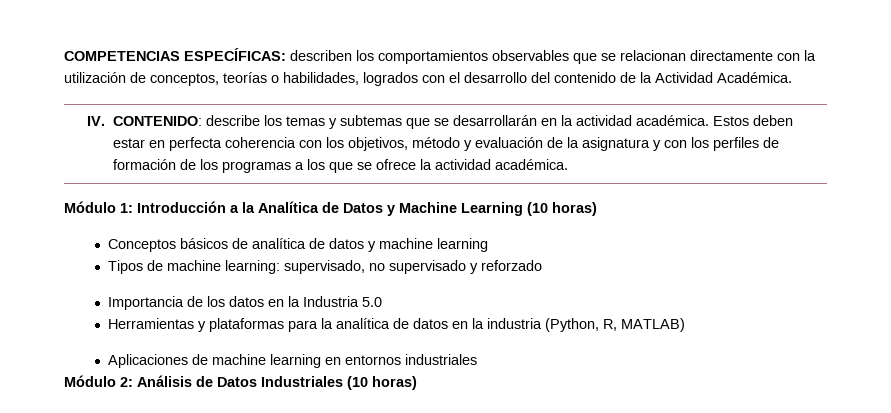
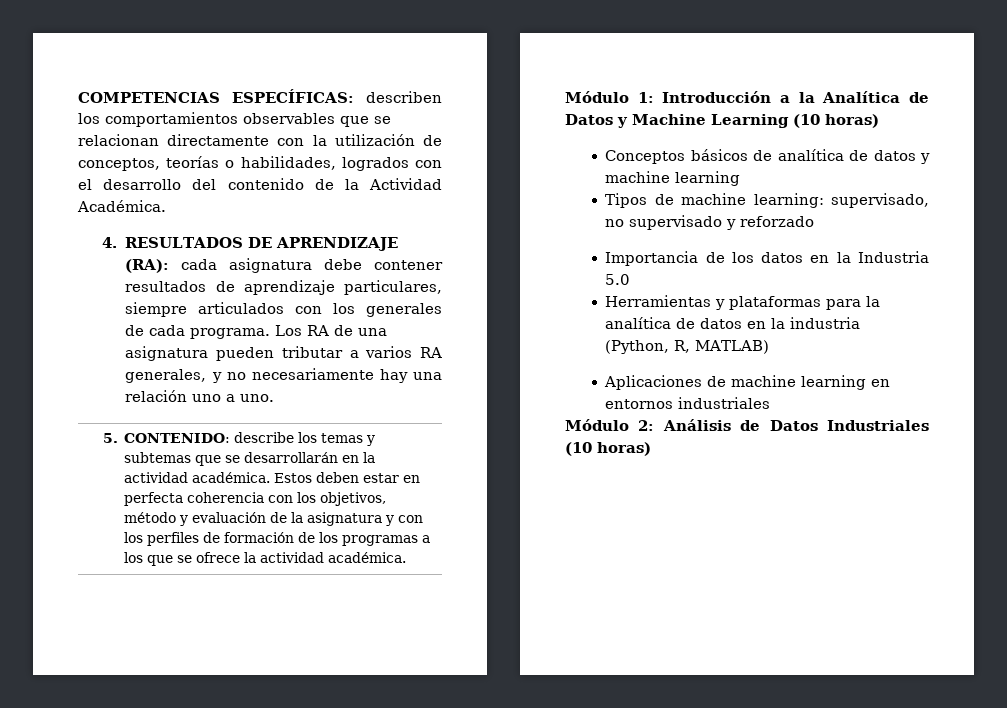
[87,116,106,126] // IV. -> [101,237,399,251] [125,258,444,273] [125,280,442,295] [125,302,443,317] [125,325,388,339] [125,346,442,361] [125,368,442,383] [125,390,275,402] [102,433,118,443] // 4. RESULTADOS DE APRENDIZAJE (RA): cada asignatura debe contener resultados de aprendizaje particulares, siempre articulados con los generales de cada programa. Los RA de una asignatura pueden tributar a varios RA generales, y no necesariamente hay una relación uno a uno. // 5.

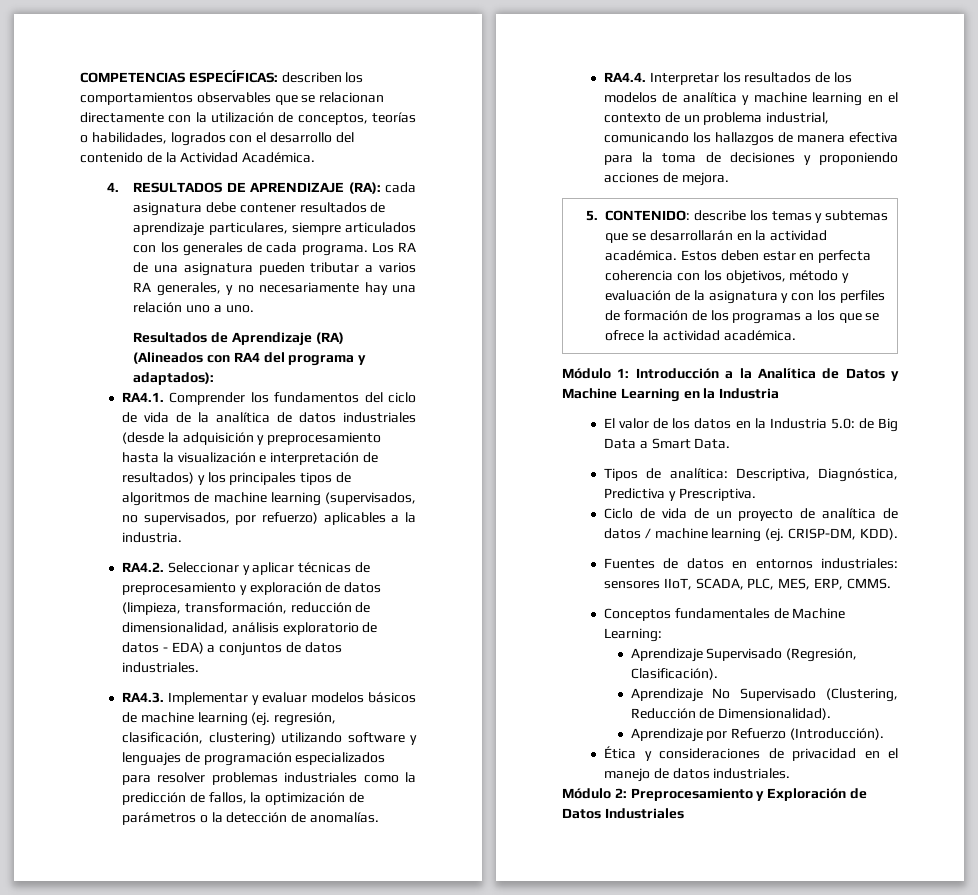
(275, 398) none -> [133,332,344,346] [133,352,367,366] [133,372,215,385] [122,392,416,405] [122,412,416,423] [122,432,382,445] [122,452,378,465] [122,472,351,485] [122,492,416,506] [122,512,416,525] [122,532,183,543] [122,562,370,575] [122,582,382,595] [122,602,371,615] [122,622,378,635] [122,642,342,656] [122,662,200,673] [122,692,417,705] [122,712,337,726] [122,732,417,746] [122,752,386,766] [122,772,416,785] [122,792,364,805] [122,812,379,825] [604,72,852,85] [604,92,898,106] [604,112,830,125] [604,132,898,146] [604,152,898,165] [604,172,729,186] // Resultados de Aprendizaje (RA) (Alineados con RA4 del programa y adaptados): // RA4.1. Comprender los fundamentos del ciclo de vida de la analítica de datos industriales (desde la adquisición y preprocesamiento hasta la visualización e interpretación de resultados) y los principales tipos de algoritmos de machine learning (supervisados, no supervisados, por refuerzo) aplicables a la industria. // RA4.2. Seleccionar y aplicar técnicas de preprocesamiento y exploración de datos (limpieza, transformación, reducción de dimensionalidad, análisis exploratorio de datos - EDA) a conjuntos de datos industriales. // RA4.3. Implementar y evaluar modelos básicos de machine learning (ej. regresión, clasificación, clustering) utilizando software y lenguajes de programación especializados para resolver problemas industriales como la predicción de fallos, la optimización de parámetros o la detección de anomalías. // RA4.4. Interpretar los resultados de los modelos de analítica y machine learning en el contexto de un problema industrial, comunicando los hallazgos de manera efectiva para la toma de decisiones y proponiendo acciones de mejora.
[793,114,879,128] [605,149,930,164] [605,171,741,186] [605,193,929,208] [605,215,815,230] [605,251,699,266] (10 horas) // Conceptos básicos de analítica de datos y machine learning // Tipos de machine learning: supervisado, no supervisado y reforzado // Importancia -> [683,388,780,399] [604,418,650,429] en la Industria // El valor
[605,274,631,285] [605,295,881,310] [605,317,861,329] [605,340,770,354] [604,375,891,390] [605,397,771,409] 5.0 // Herramientas y plataformas para la analítica de datos en la industria (Python, R, MATLAB) // Aplicaciones de machine learning en entornos industriales -> [830,418,898,432] [604,438,731,449] [604,468,898,482] [604,488,756,501] [604,508,898,521] [604,528,898,542] [604,558,898,569] [604,578,891,590] [604,608,846,621] [604,628,663,642] [630,648,858,662] [630,668,718,680] [630,688,898,702] [630,708,832,720] [630,728,885,742] [604,746,898,761] [604,768,791,782] 5.0: de Big Data a Smart Data. // Tipos de analítica: Descriptiva, Diagnóstica, Predictiva y Prescriptiva. // Ciclo de vida de un proyecto de analítica de datos / machine learning (ej. CRISP-DM, KDD). // Fuentes de datos en entornos industriales: sensores IIoT, SCADA, PLC, MES, ERP, CMMS. // Conceptos fundamentales de Machine Learning: // Aprendizaje Supervisado (Regresión, Clasificación). // Aprendizaje No Supervisado (Clustering, Reducción de Dimensionalidad). // Aprendizaje por Refuerzo (Introducción). // Ética y consideraciones de privacidad en el manejo de datos industriales.
[662,419,731,431] Análisis -> [630,788,847,801] Preprocesamiento y Exploración
[565,442,651,456] (10 horas) -> (684, 813) none

